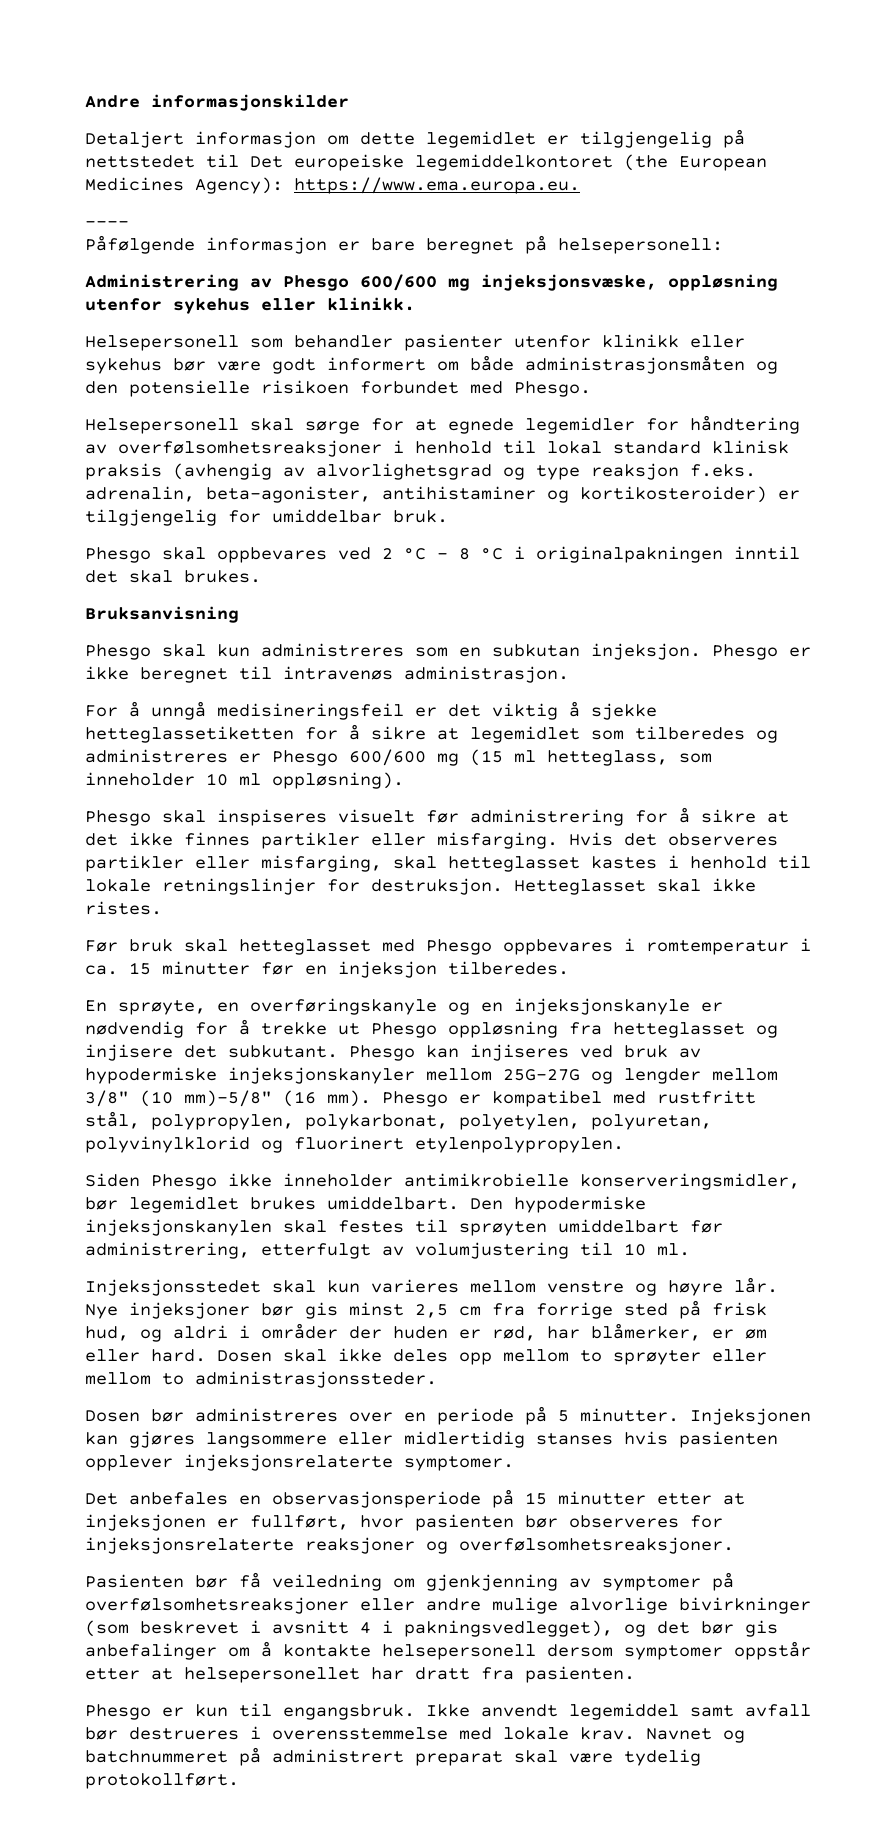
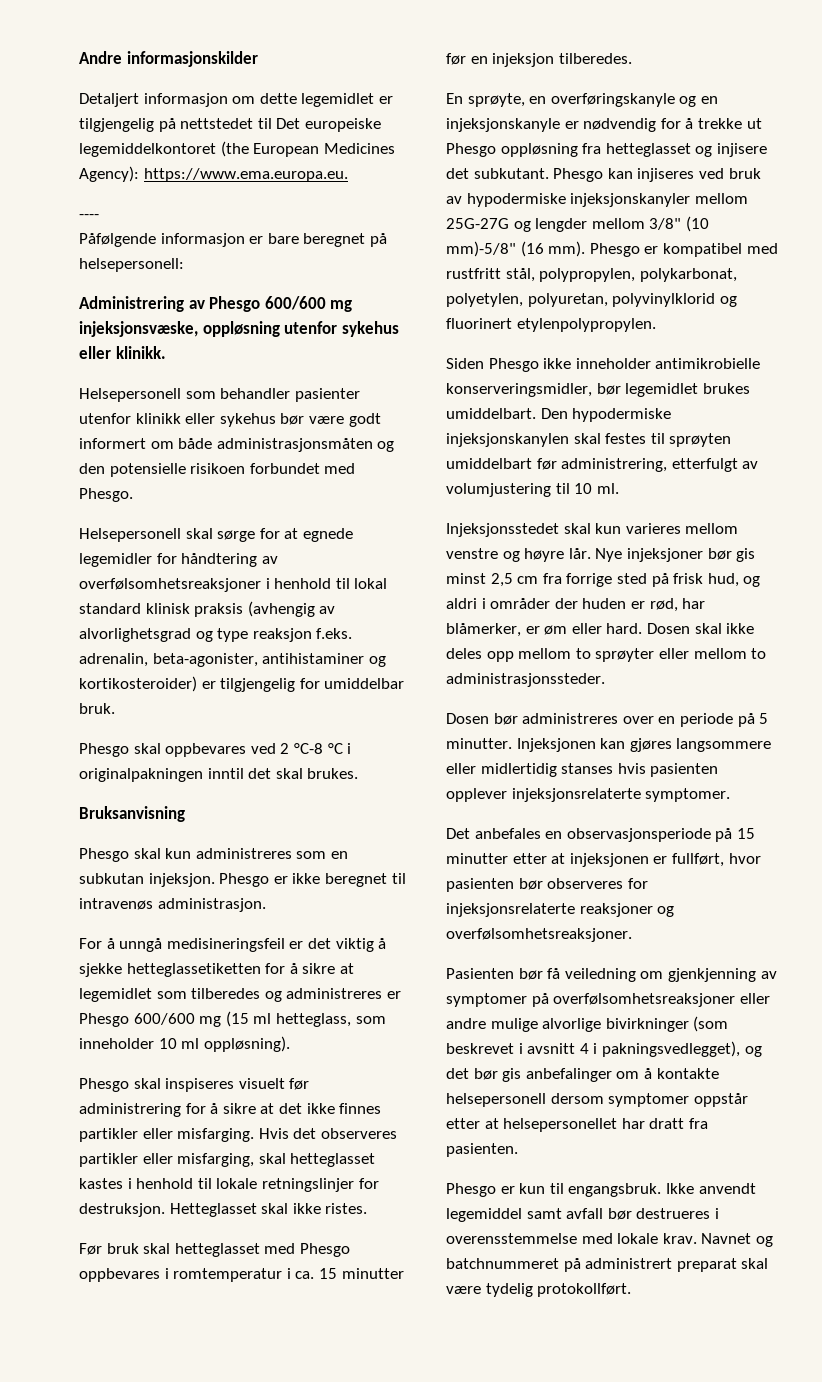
[404,548,470,560] °C – 8 -> [293,743,323,754] °C-8

